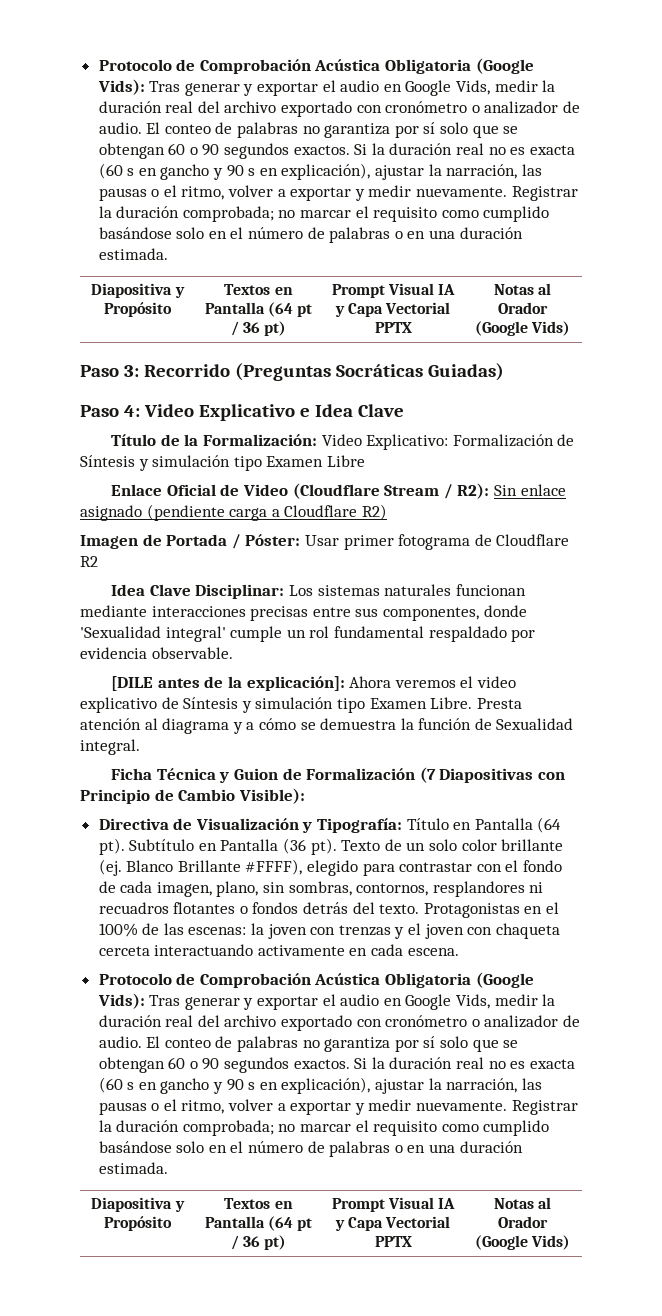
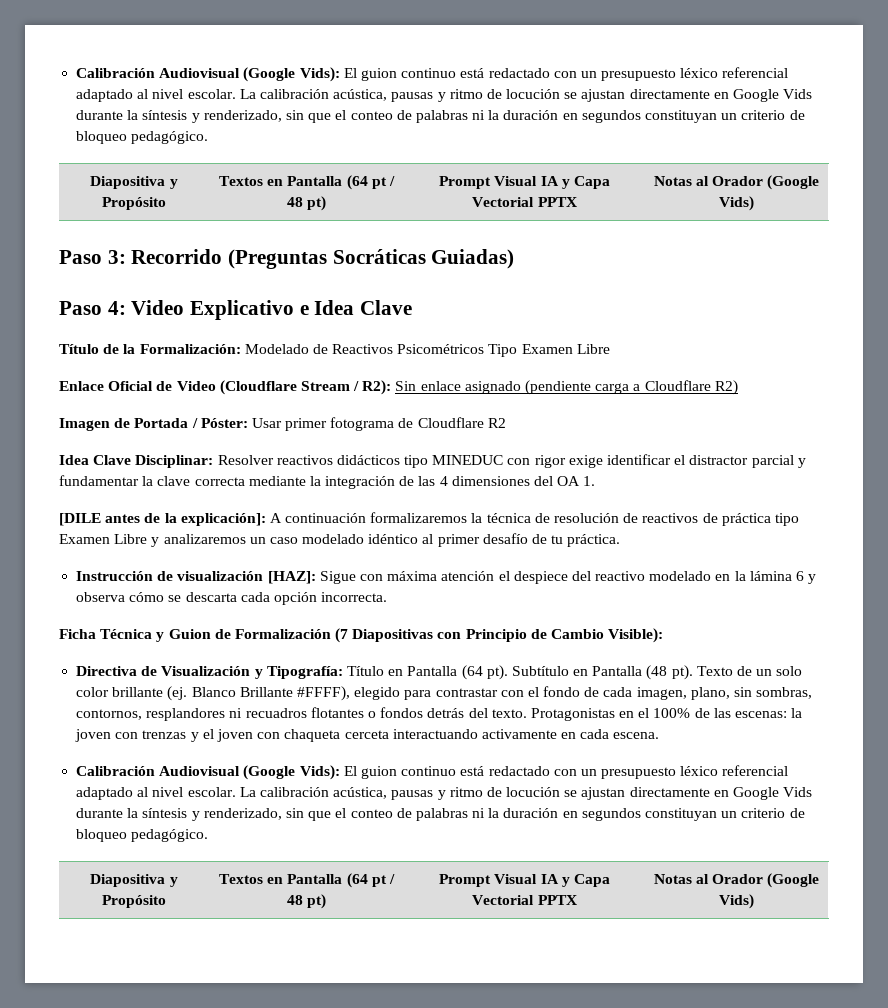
[98,58,534,74] [97,79,556,96] [98,101,581,117] [98,122,519,138] [98,143,575,159] [98,163,542,180] [98,185,578,201] [98,206,550,222] [98,227,523,243] [98,248,168,260] [91,283,185,298] [104,302,172,317] [224,284,293,295] [204,302,313,317] [230,321,260,336] Protocolo de Comprobación Acústica Obligatoria (Google Vids): Tras generar y exportar el audio en Google Vids, medir la duración real del archivo exportado con cronómetro o analizador de audio. El conteo de palabras no garantiza por sí solo que se obtengan 60 o 90 segundos exactos. Si la duración real no es exacta (60 s en gancho y 90 s en explicación), ajustar la narración, las pausas o el ritmo, volver a exportar y medir nuevamente. Registrar la duración comprobada; no marcar el requisito como cumplido basándose solo en el número de palabras o en una duración estimada. // Diapositiva y Propósito | Textos en Pantalla (64 pt / 36 -> [76,67,789,82] [76,89,813,102] [76,110,805,123] [76,131,209,144] [90,176,178,189] [102,197,166,210] [219,175,395,190] [286,197,303,207] Calibración Audiovisual (Google Vids): El guion continuo está redactado con un presupuesto léxico referencial adaptado al nivel escolar. La calibración acústica, pausas y ritmo de locución se ajustan directamente en Google Vids durante la síntesis y renderizado, sin que el conteo de palabras ni la duración en segundos constituyan un criterio de bloqueo pedagógico. // Diapositiva y Propósito | Textos en Pantalla (64 pt / 48
[321,434,575,450] [80,455,262,471] Video Explicativo: Formalización de Síntesis y simulación tipo -> [244,344,518,357] Modelado de Reactivos Psicométricos Tipo
[289,584,526,596] [80,605,527,621] [80,626,536,642] [80,647,233,659] Los sistemas naturales funcionan mediante interacciones precisas entre sus componentes, donde 'Sexualidad integral' cumple un rol fundamental respaldado por evidencia observable. -> [217,454,806,468] [59,475,596,489] Resolver reactivos didácticos tipo MINEDUC con rigor exige identificar el distractor parcial y fundamentar la clave correcta mediante la integración de las 4 dimensiones del OA 1.
[349,676,516,688] [80,697,522,713] [80,718,574,734] [80,739,140,755] Ahora veremos el video explicativo de Síntesis y simulación tipo Examen Libre. Presta atención al diagrama y a cómo se demuestra la función de Sexualidad integral. -> [269,512,799,526] [59,533,621,547] [76,571,817,584] [76,592,388,605] A continuación formalizaremos la técnica de resolución de reactivos de práctica tipo Examen Libre y analizaremos un caso modelado idéntico al primer desafío de tu práctica. // Instrucción de visualización [HAZ]: Sigue con máxima atención el despiece del reactivo modelado en la lámina 6 y observa cómo se descarta cada opción incorrecta.
[283,838,307,854] (36 -> [646,665,668,680] (48
[98,972,534,988] [97,993,556,1010] [98,1015,581,1031] [98,1036,519,1052] [98,1057,575,1073] [98,1077,542,1094] [98,1099,578,1115] [98,1120,550,1136] [98,1141,523,1157] [98,1162,168,1174] [91,1197,185,1212] [104,1216,172,1231] [224,1198,293,1209] [204,1216,313,1231] [230,1235,260,1250] Protocolo de Comprobación Acústica Obligatoria (Google Vids): Tras generar y exportar el audio en Google Vids, medir la duración real del archivo exportado con cronómetro o analizador de audio. El conteo de palabras no garantiza por sí solo que se obtengan 60 o 90 segundos exactos. Si la duración real no es exacta (60 s en gancho y 90 s en explicación), ajustar la narración, las pausas o el ritmo, volver a exportar y medir nuevamente. Registrar la duración comprobada; no marcar el requisito como cumplido basándose solo en el número de palabras o en una duración estimada. // Diapositiva y Propósito | Textos en Pantalla (64 pt / 36 -> [76,765,789,780] [76,787,813,800] [76,808,805,821] [76,829,209,842] [90,874,178,887] [102,895,166,908] [219,873,395,888] [286,895,303,905] Calibración Audiovisual (Google Vids): El guion continuo está redactado con un presupuesto léxico referencial adaptado al nivel escolar. La calibración acústica, pausas y ritmo de locución se ajustan directamente en Google Vids durante la síntesis y renderizado, sin que el conteo de palabras ni la duración en segundos constituyan un criterio de bloqueo pedagógico. // Diapositiva y Propósito | Textos en Pantalla (64 pt / 48

